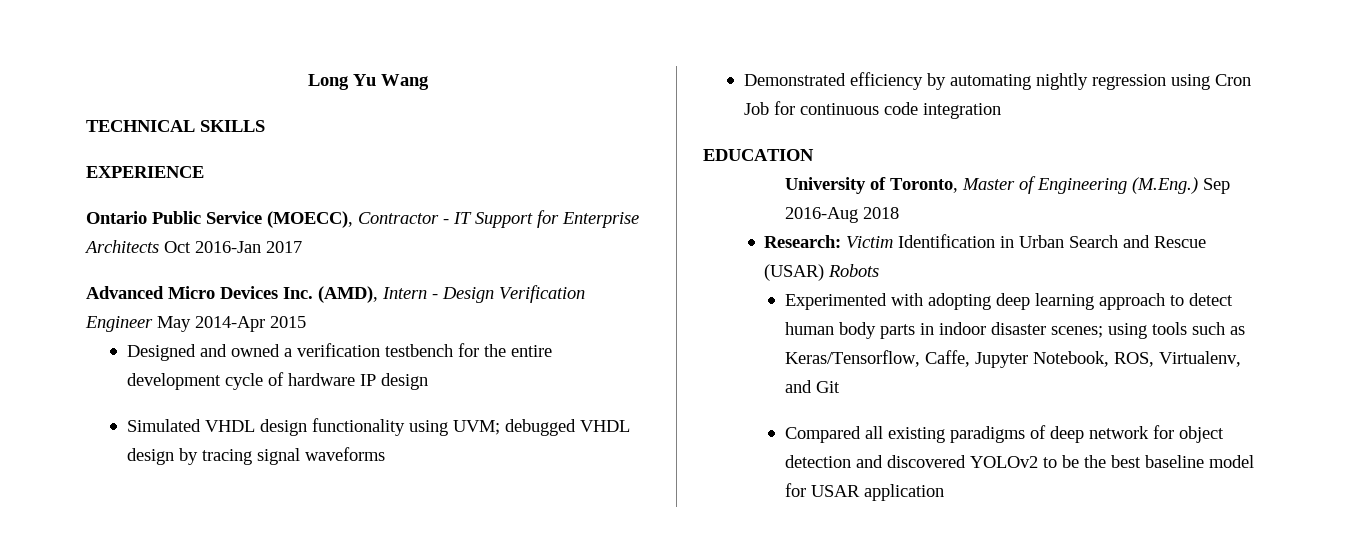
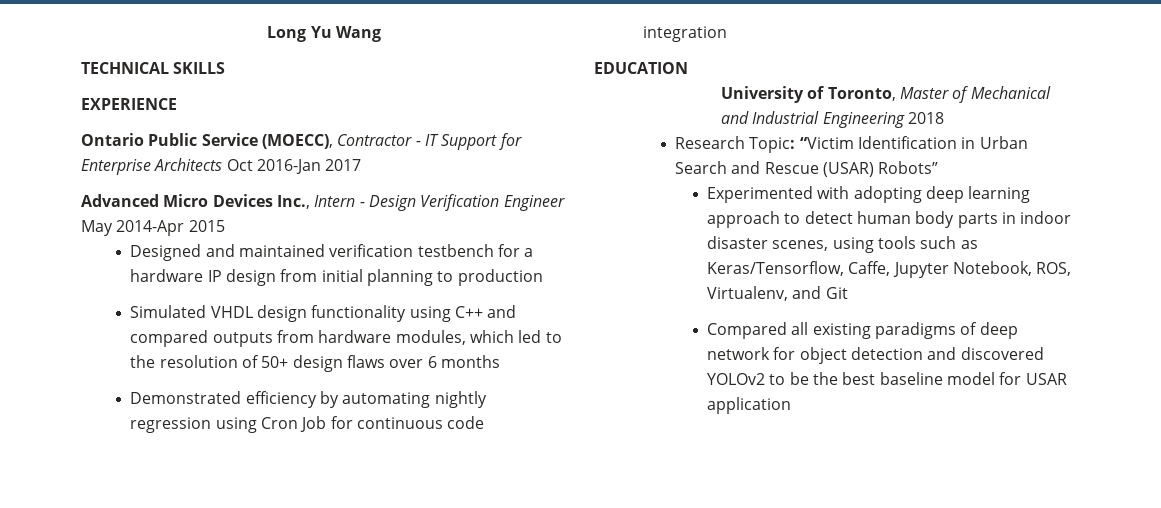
[283,286,378,303] Inc. (AMD), -> [276,195,310,209] Inc.,
[230,344,292,357] owned a -> [239,244,326,257] maintained
[483,344,552,357] [126,372,428,390] the entire development cycle of hardware IP design -> [524,248,534,257] [130,269,543,286] a hardware IP design from initial planning to production
[452,419,630,436] [126,447,385,465] UVM; debugged VHDL design by tracing signal waveforms -> [454,305,517,318] [130,330,562,347] [130,355,500,372] C++ and compared outputs from hardware modules, which led to the resolution of 50+ design flaws over 6 months
[1036,177,1230,194] [784,207,899,223] [764,235,894,248] Engineering (M.Eng.) Sep 2016-Aug 2018 // Research: Victim -> [970,86,1051,99] [721,111,945,128] [675,136,854,153] Mechanical and Industrial Engineering 2018 // Research Topic: “Victim
[828,264,880,277] Robots -> [878,161,939,174] Robots”
[1050,326,1103,338] scenes; -> [772,240,829,251] scenes,

